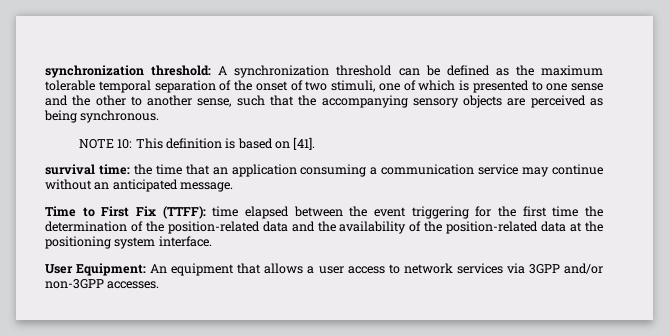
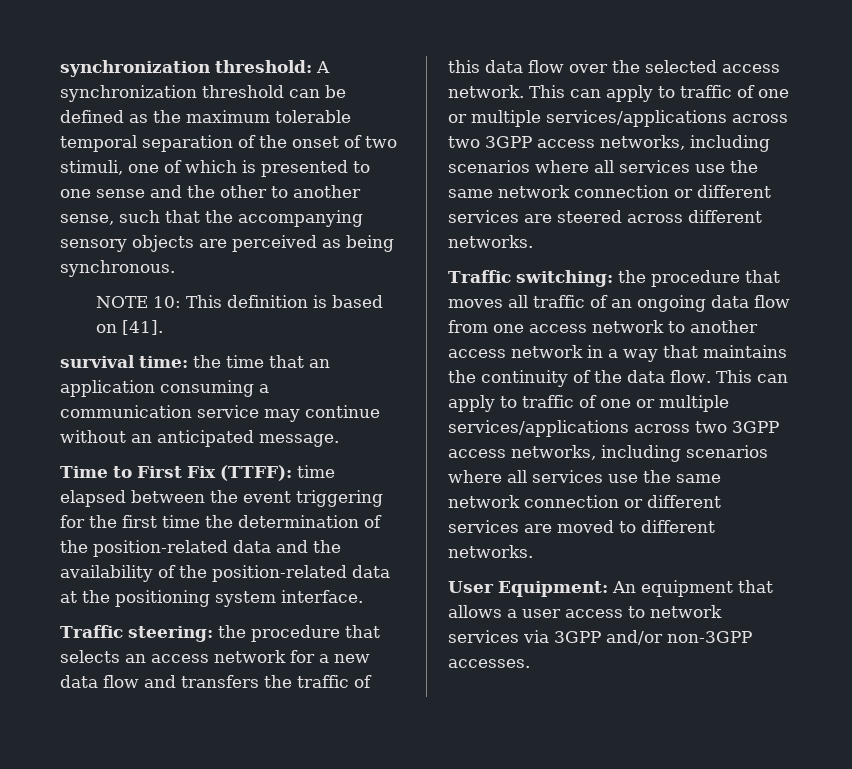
(212, 241) none -> [60,625,380,642] [60,650,370,663] [60,675,372,688] [448,60,780,73] [448,85,789,102] [448,110,788,127] [448,135,770,152] [448,160,758,173] [448,185,771,198] [448,210,762,223] [448,235,533,248] [448,270,780,287] [448,295,790,312] [448,320,758,333] [448,345,787,362] [448,370,788,387] [448,395,729,412] [448,420,779,437] [448,445,768,462] [448,470,721,483] [448,495,721,508] [448,520,715,533] [448,545,533,558] // Traffic steering: the procedure that selects an access network for a new data flow and transfers the traffic of this data flow over the selected access network. This can apply to traffic of one or multiple services/applications across two 3GPP access networks, including scenarios where all services use the same network connection or different services are steered across different networks. // Traffic switching: the procedure that moves all traffic of an ongoing data flow from one access network to another access network in a way that maintains the continuity of the data flow. This can apply to traffic of one or multiple services/applications across two 3GPP access networks, including scenarios where all services use the same network connection or different services are moved to different networks.

